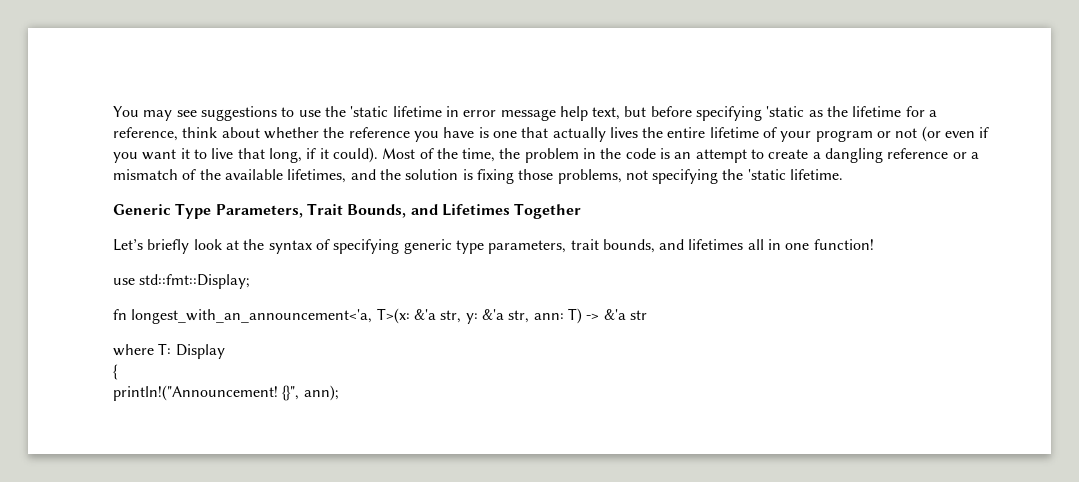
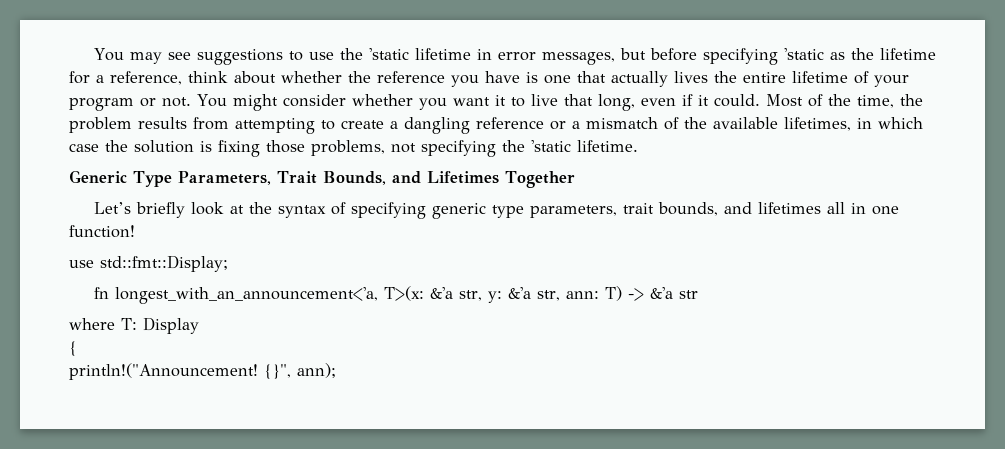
[500,106,621,121] message help text, -> [541,52,615,65] messages,
[895,126,990,142] not (or even if -> [162,94,413,111] not. You might consider whether
(302, 155) none -> [640,98,676,106] even
[332,147,378,163] could). -> [713,94,760,107] could.
[583,148,747,163] in the code is an attempt -> [138,117,315,134] results from attempting
[350,169,376,180] and -> [857,117,923,129] [69,143,99,152] in which case

